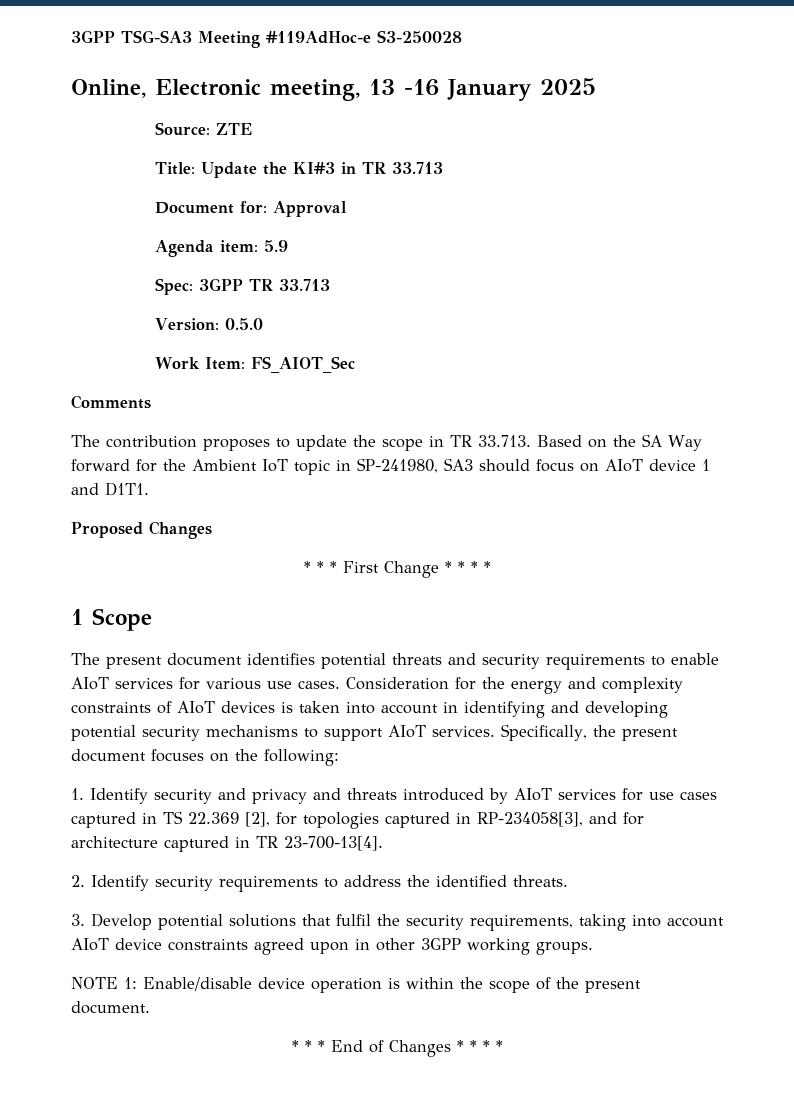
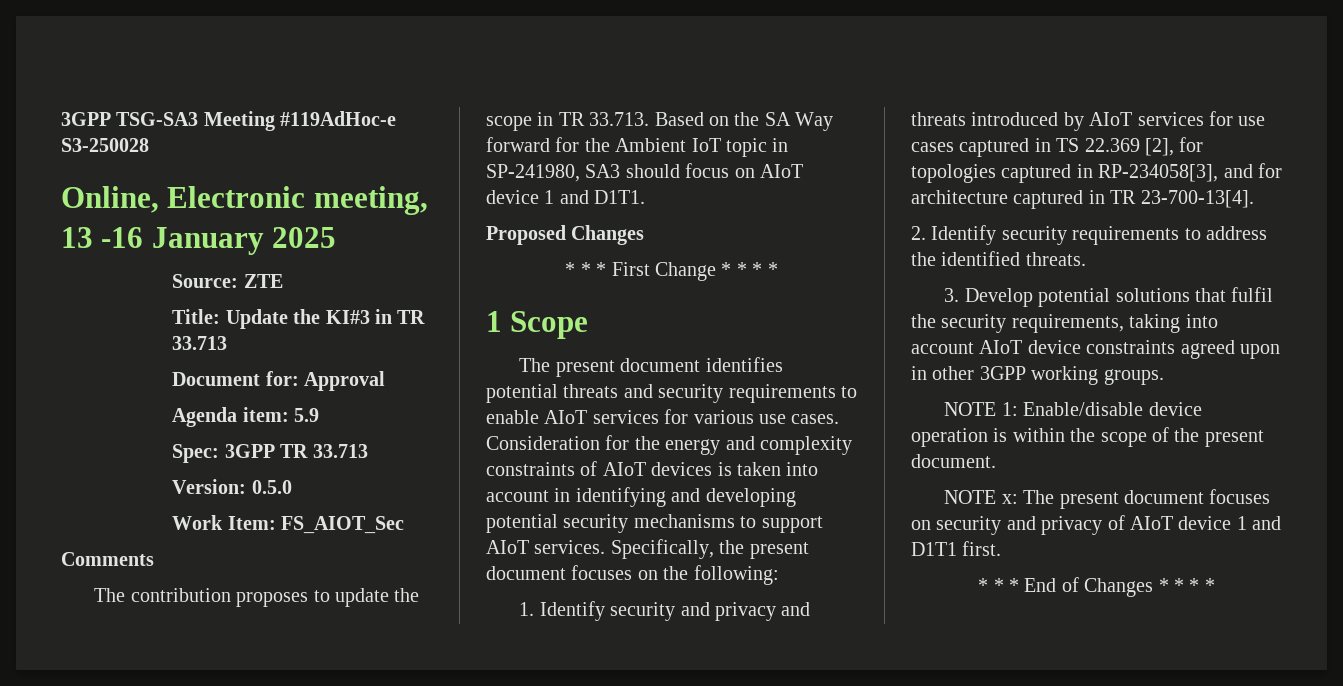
(150, 1007) none -> [944,489,1271,509] [911,515,1282,535] [911,541,1002,556] // NOTE x: The present document focuses on security and privacy of AIoT device 1 and D1T1 first.

